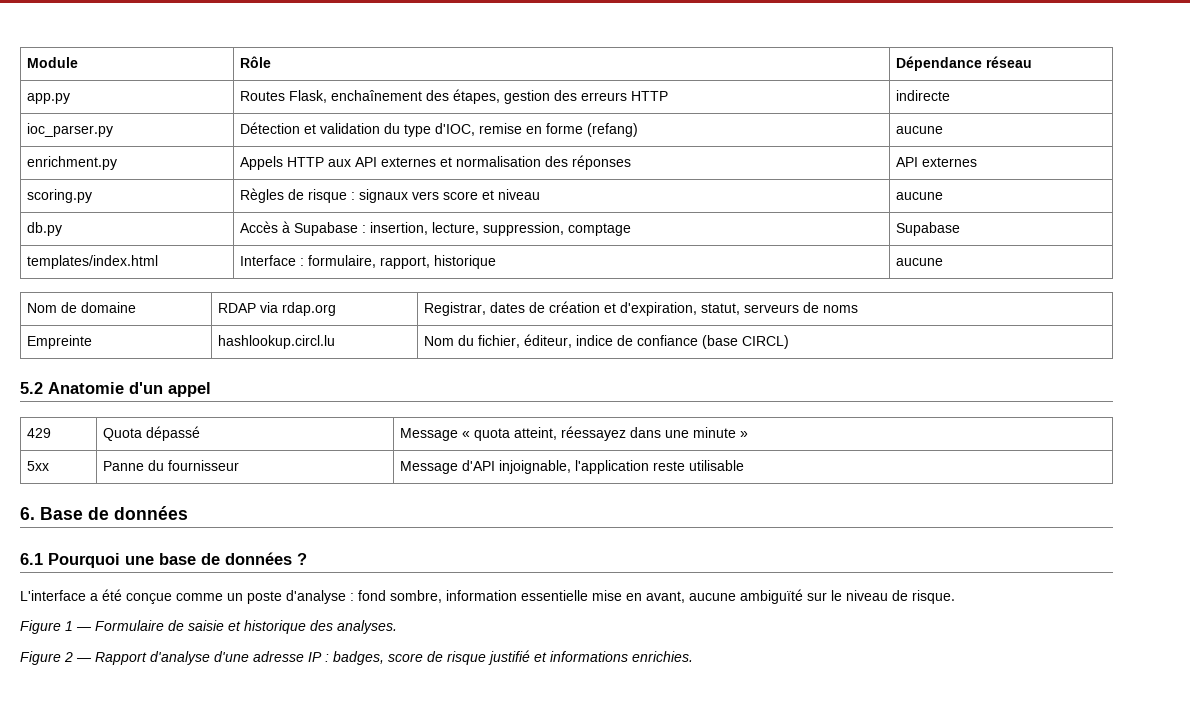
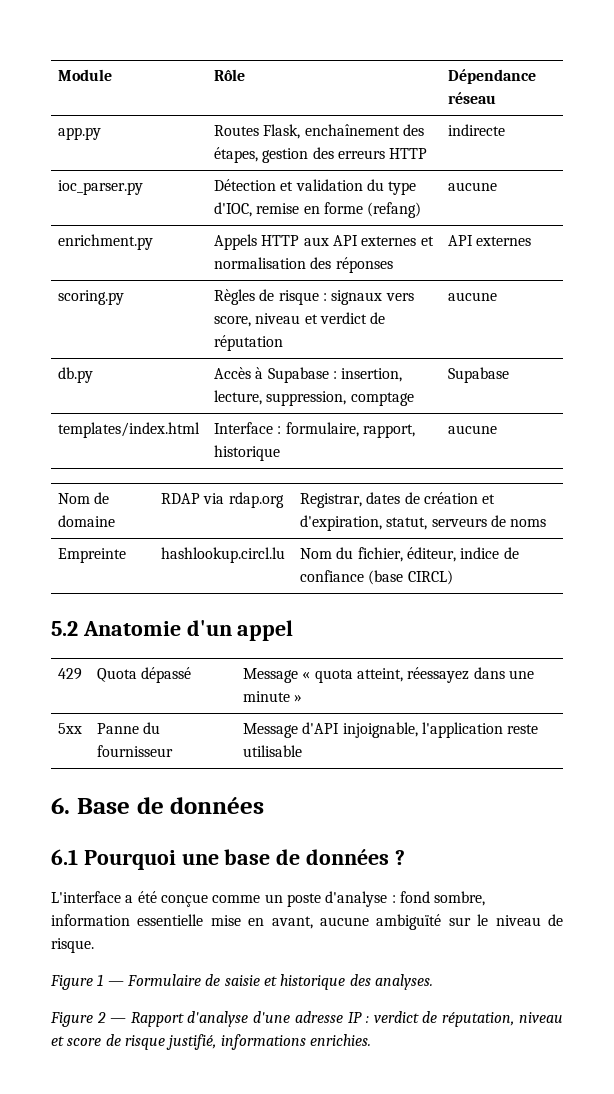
[443,189,541,200] score et niveau -> [214,312,386,327] [214,335,284,351] score, niveau et verdict de réputation
[333,651,384,665] badges, -> [373,1011,563,1027] [51,1036,64,1046] verdict de réputation, niveau et
[488,650,547,665] justifié et -> [166,1034,217,1050] justifié,

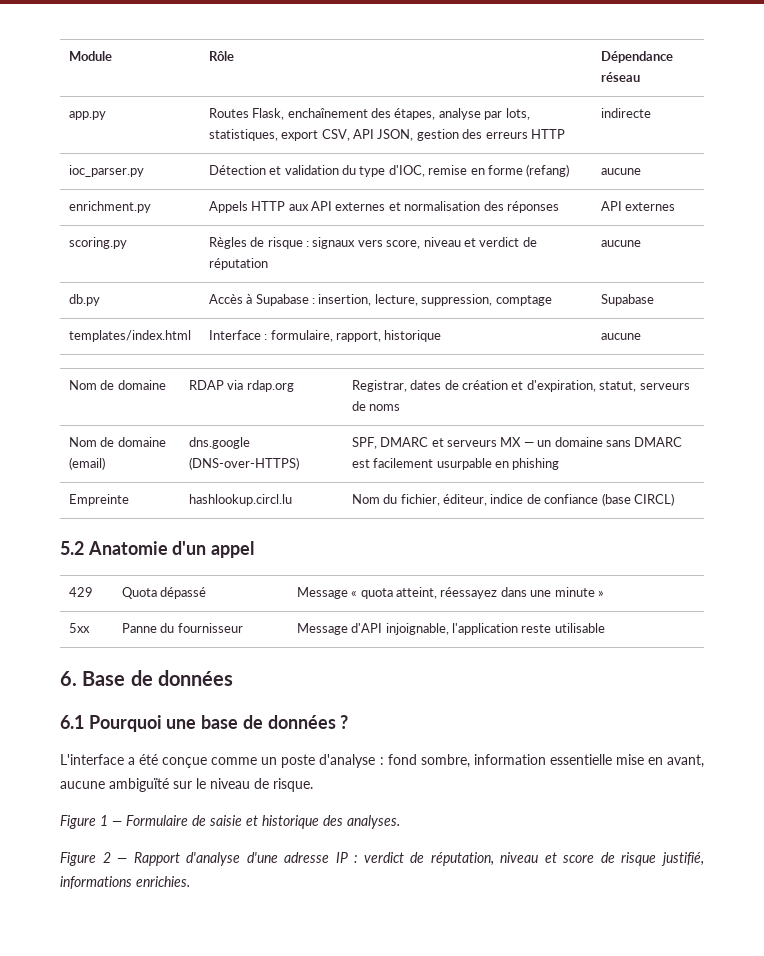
(259, 155) none -> [438,108,530,120] [208,129,414,141] analyse par lots, statistiques, export CSV, API JSON,
(547, 523) none -> [68,437,166,447] [68,457,105,470] [188,437,250,449] [188,457,299,470] [351,437,683,449] [351,458,560,470] // Nom de domaine (email) | dns.google (DNS-over-HTTPS) | SPF, DMARC et serveurs MX — un domaine sans DMARC est facilement usurpable en phishing

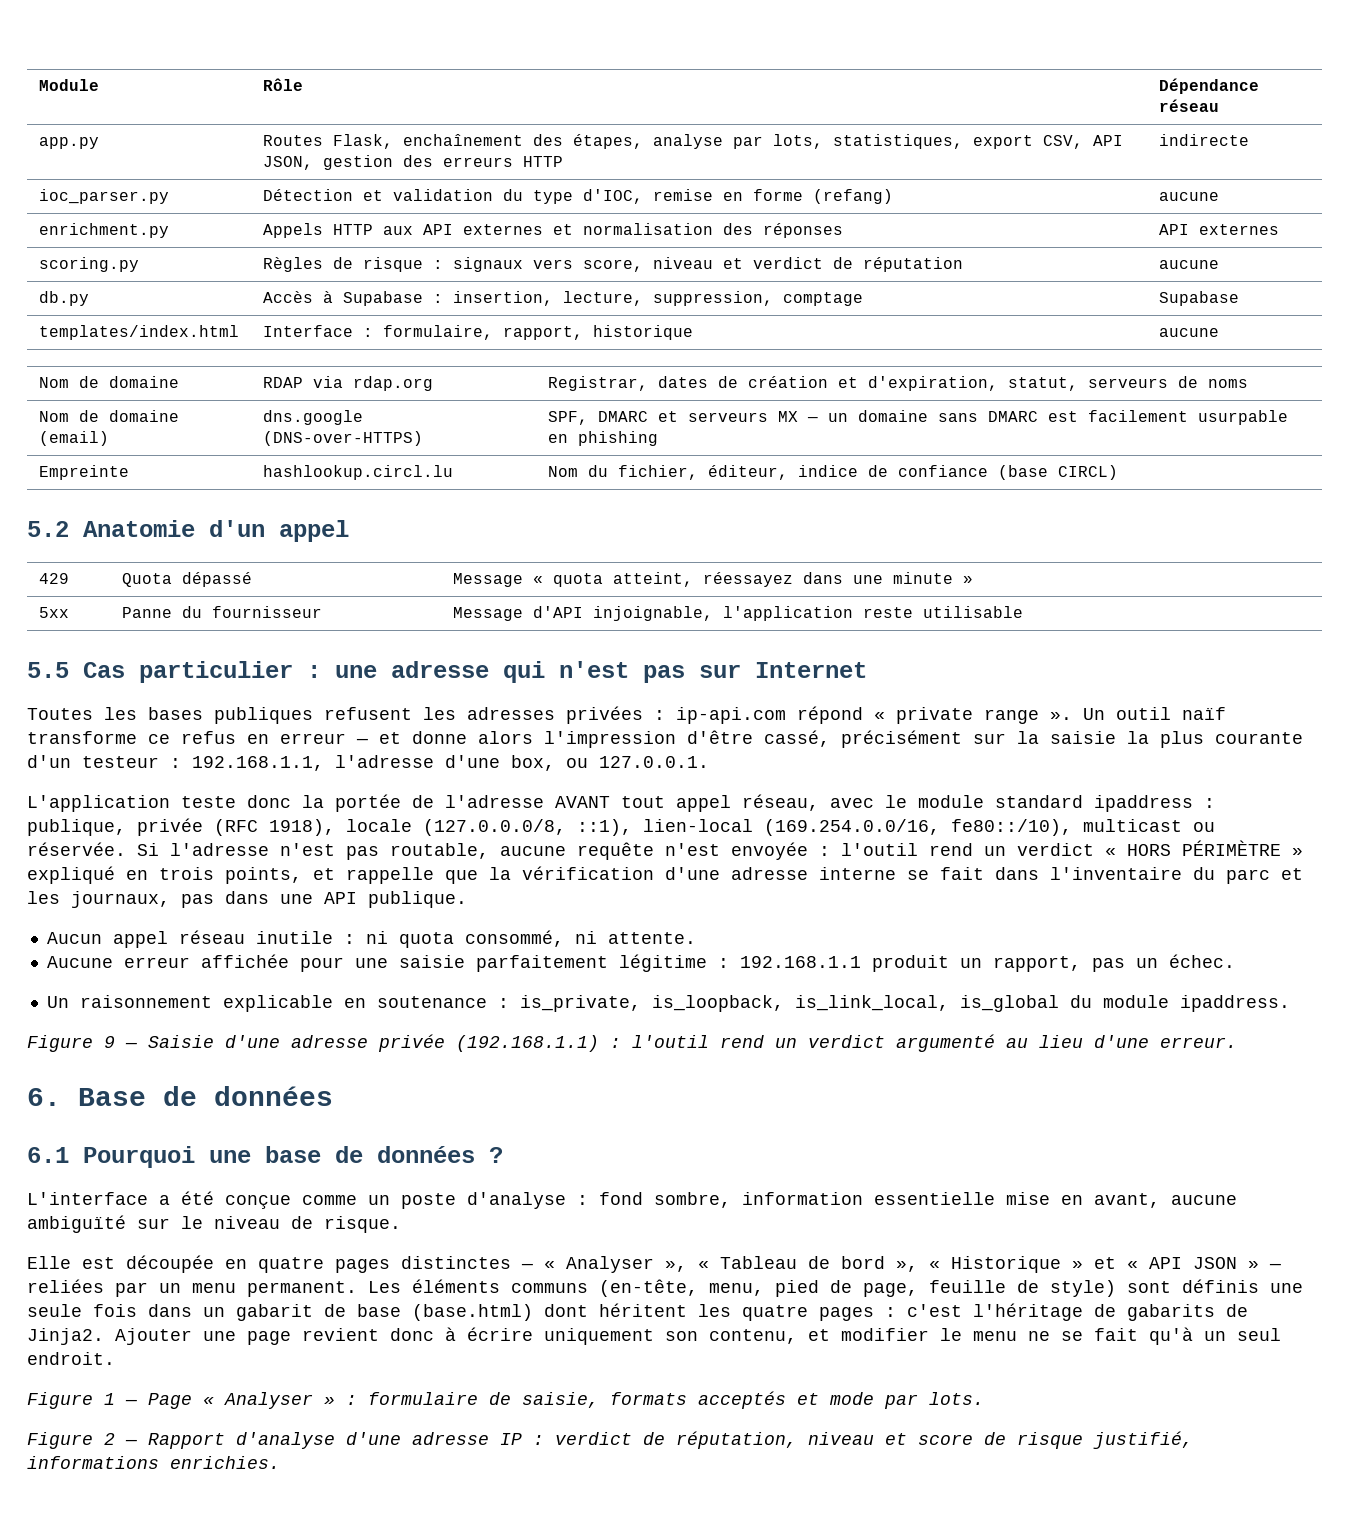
(605, 628) none -> [27,661,867,683] [27,706,1226,724] [27,730,1303,748] [27,755,709,771] [27,794,1215,812] [27,818,1215,836] [27,840,1303,860] [27,866,1303,884] [27,891,467,908] [46,930,696,948] [46,954,1235,972] [46,995,1290,1012] [27,1034,1237,1052] // 5.5 Cas particulier : une adresse qui n'est pas sur Internet // Toutes les bases publiques refusent les adresses privées : ip-api.com répond « private range ». Un outil naïf transforme ce refus en erreur — et donne alors l'impression d'être cassé, précisément sur la saisie la plus courante d'un testeur : 192.168.1.1, l'adresse d'une box, ou 127.0.0.1. // L'application teste donc la portée de l'adresse AVANT tout appel réseau, avec le module standard ipaddress : publique, privée (RFC 1918), locale (127.0.0.0/8, ::1), lien-local (169.254.0.0/16, fe80::/10), multicast ou réservée. Si l'adresse n'est pas routable, aucune requête n'est envoyée : l'outil rend un verdict « HORS PÉRIMÈTRE » expliqué en trois points, et rappelle que la vérification d'une adresse interne se fait dans l'inventaire du parc et les journaux, pas dans une API publique. // Aucun appel réseau inutile : ni quota consommé, ni attente. // Aucune erreur affichée pour une saisie parfaitement légitime : 192.168.1.1 produit un rapport, pas un échec. // Un raisonnement explicable en soutenance : is_private, is_loopback, is_link_local, is_global du module ipaddress. // Figure 9 — Saisie d'une adresse privée (192.168.1.1) : l'outil rend un verdict argumenté au lieu d'une erreur.
[60,815,400,829] Figure 1 — Formulaire de saisie et historique des analyses. -> [27,1255,1281,1273] [27,1279,1303,1297] [27,1303,1248,1321] [27,1327,1281,1345] [27,1352,115,1365] [27,1391,984,1409] Elle est découpée en quatre pages distinctes — « Analyser », « Tableau de bord », « Historique » et « API JSON » — reliées par un menu permanent. Les éléments communs (en-tête, menu, pied de page, feuille de style) sont définis une seule fois dans un gabarit de base (base.html) dont héritent les quatre pages : c'est l'héritage de gabarits de Jinja2. Ajouter une page revient donc à écrire uniquement son contenu, et modifier le menu ne se fait qu'à un seul endroit. // Figure 1 — Page « Analyser » : formulaire de saisie, formats acceptés et mode par lots.

